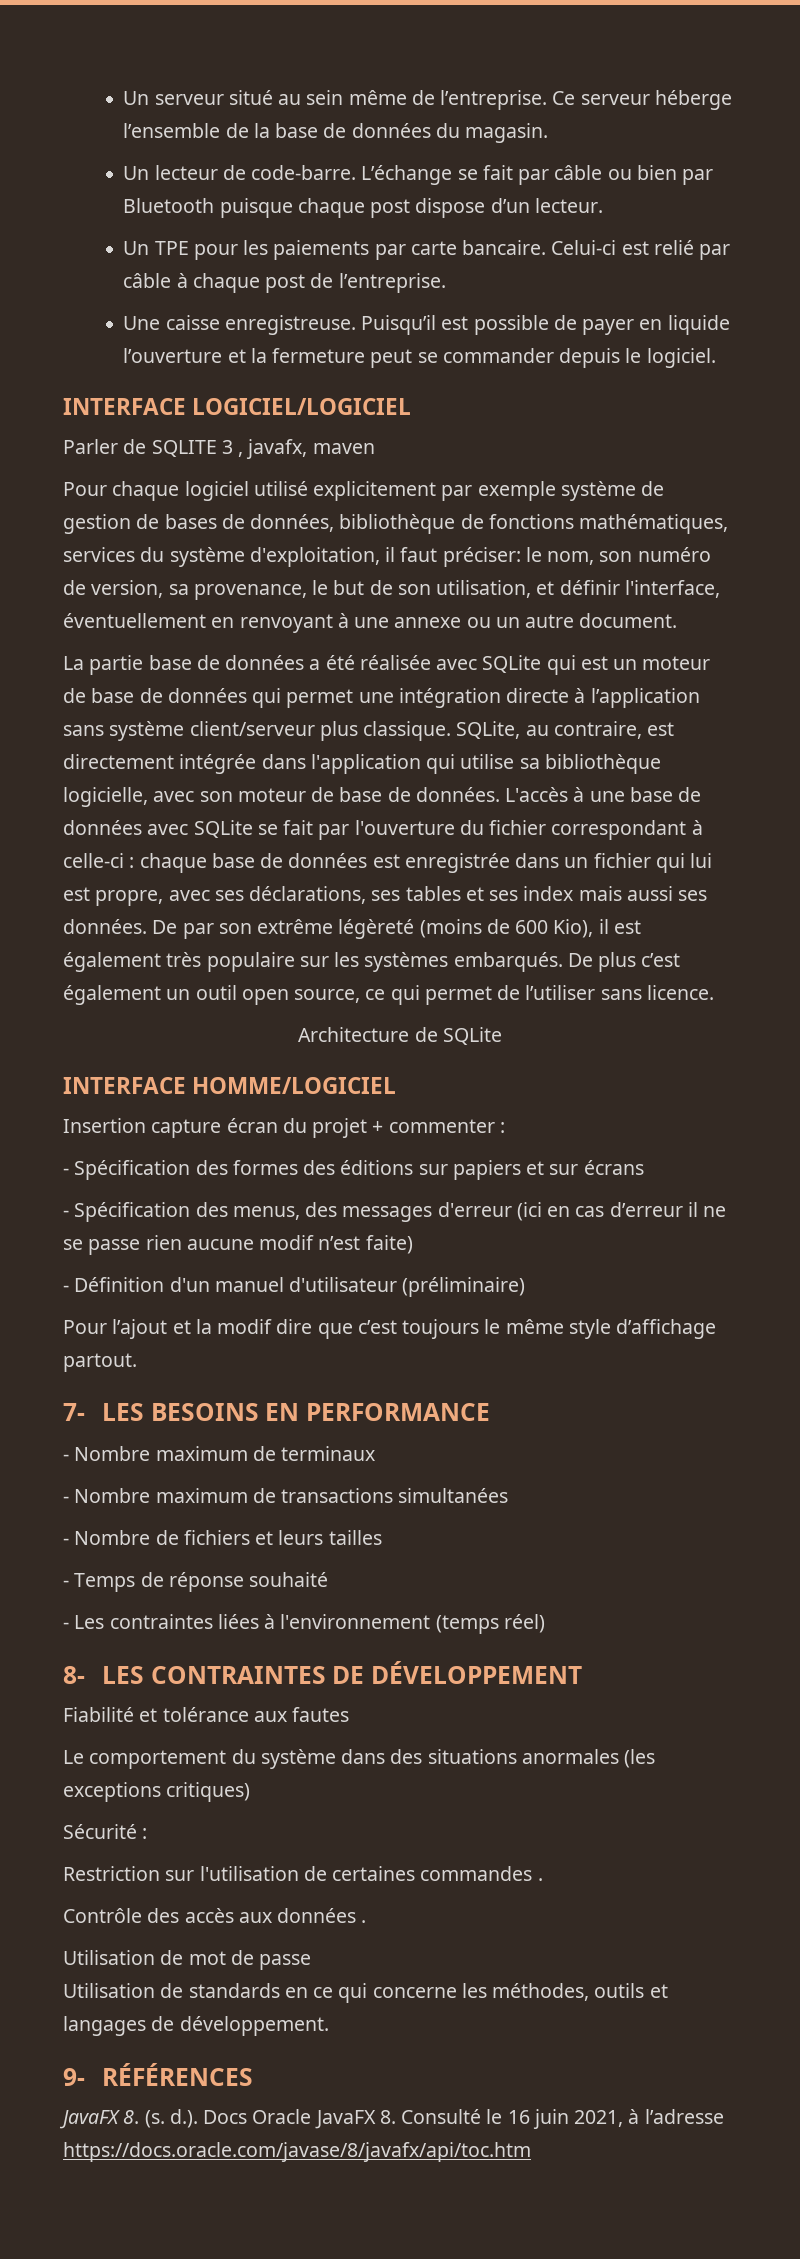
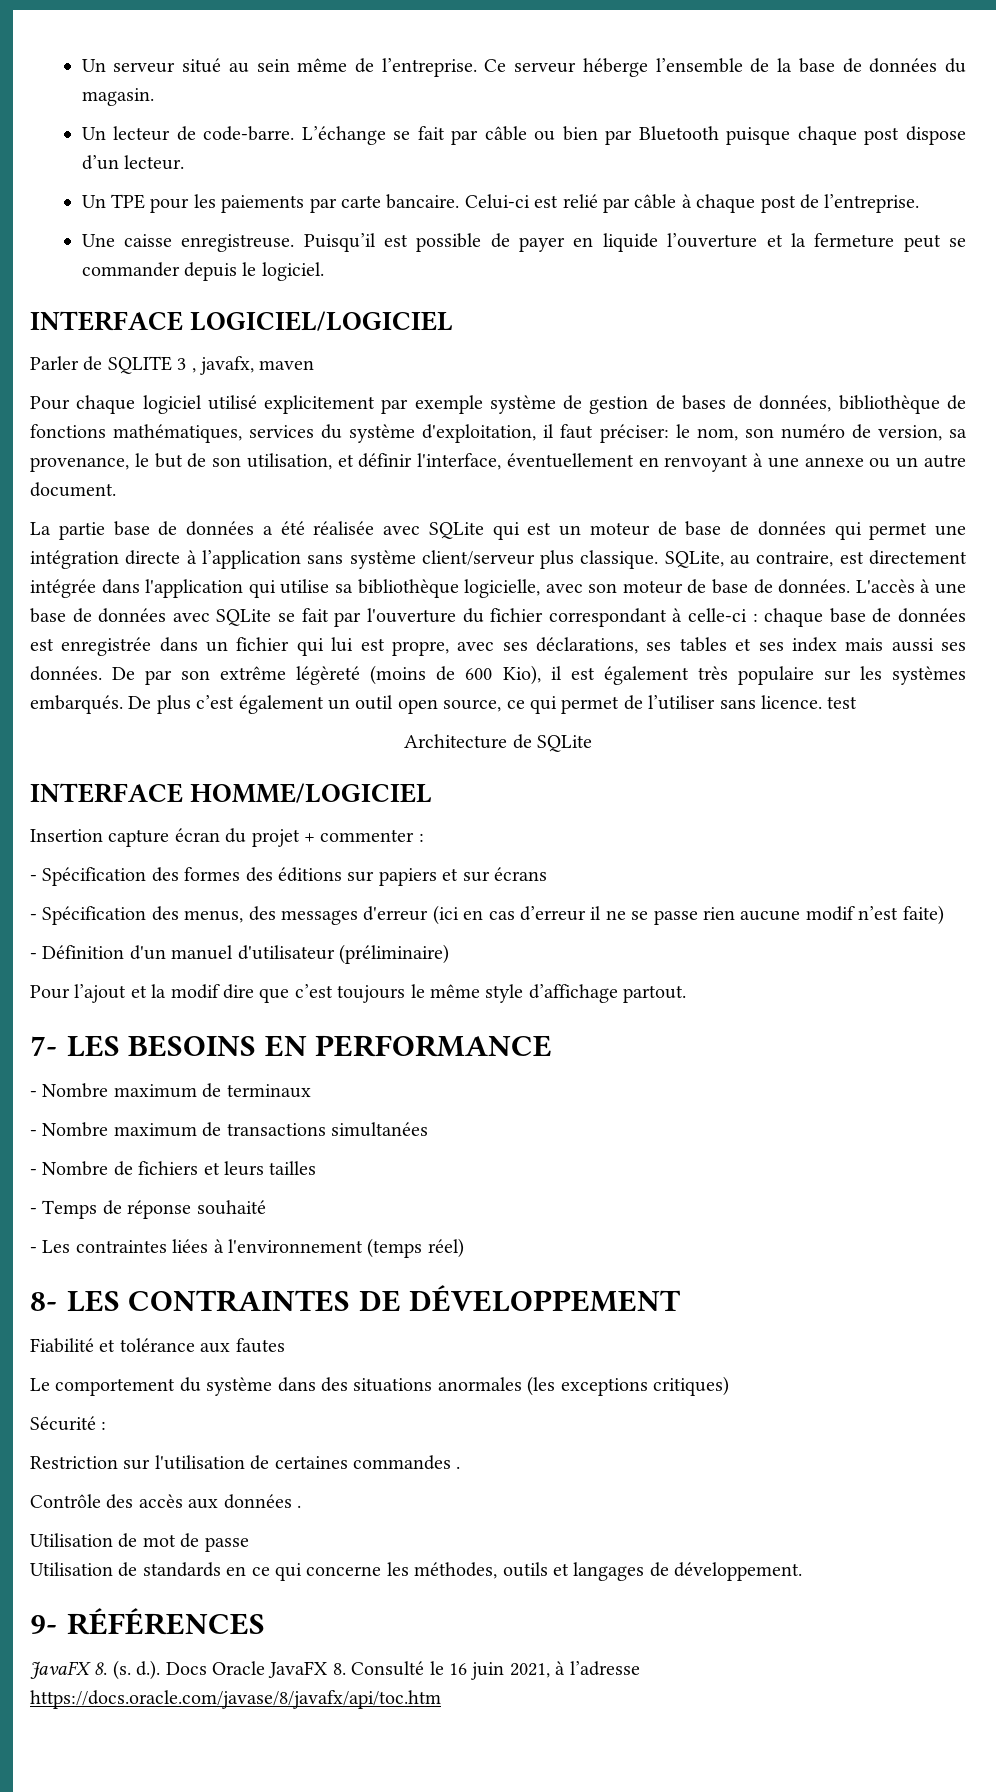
(714, 992) none -> [827,696,858,709] test

